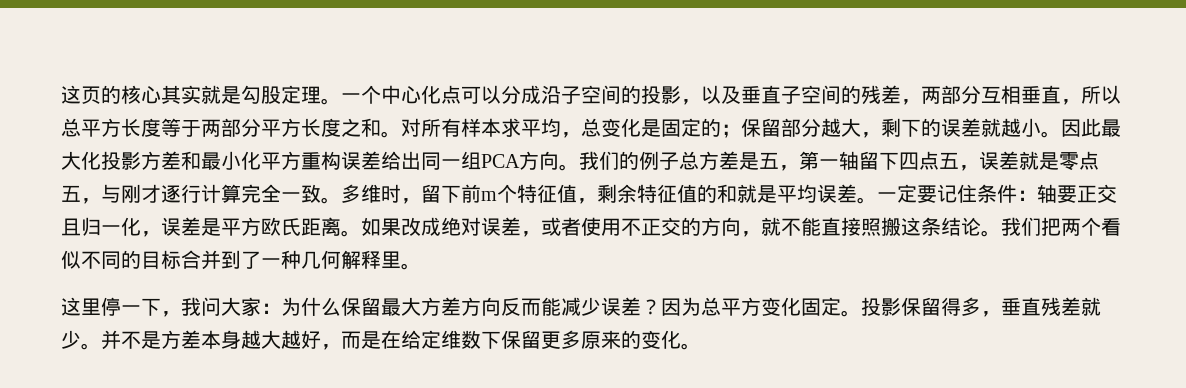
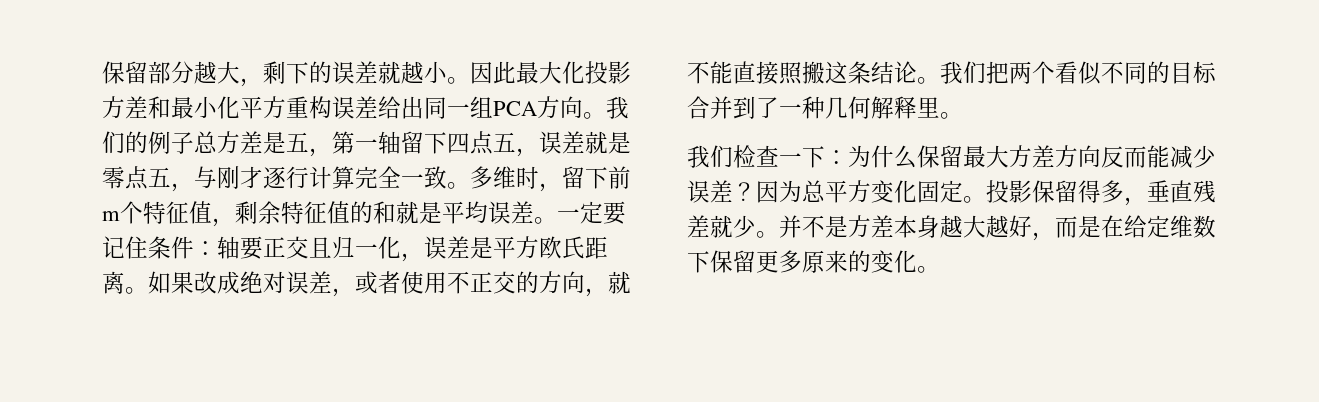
[61,85,1121,105] [61,118,741,138] 这页的核心其实就是勾股定理。一个中心化点可以分成沿子空间的投影，以及垂直子空间的残差，两部分互相垂直，所以总平方长度等于两部分平方长度之和。对所有样本求平均，总变化是固定的； -> (102, 72) none
[61,297,261,317] 这里停一下，我问大家 -> [687,145,825,168] 我们检查一下

